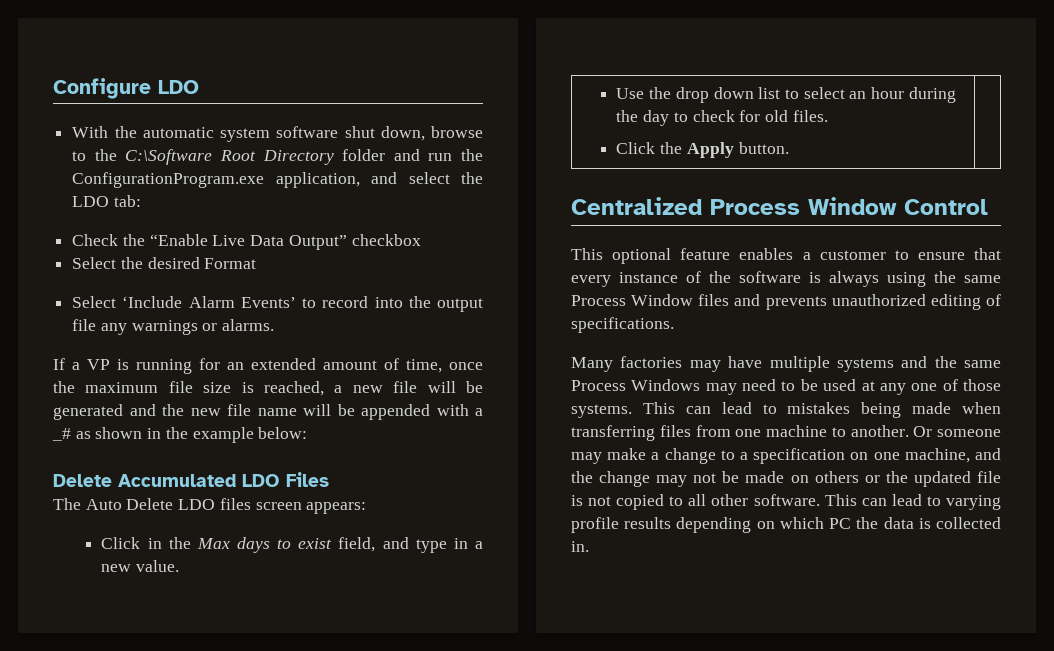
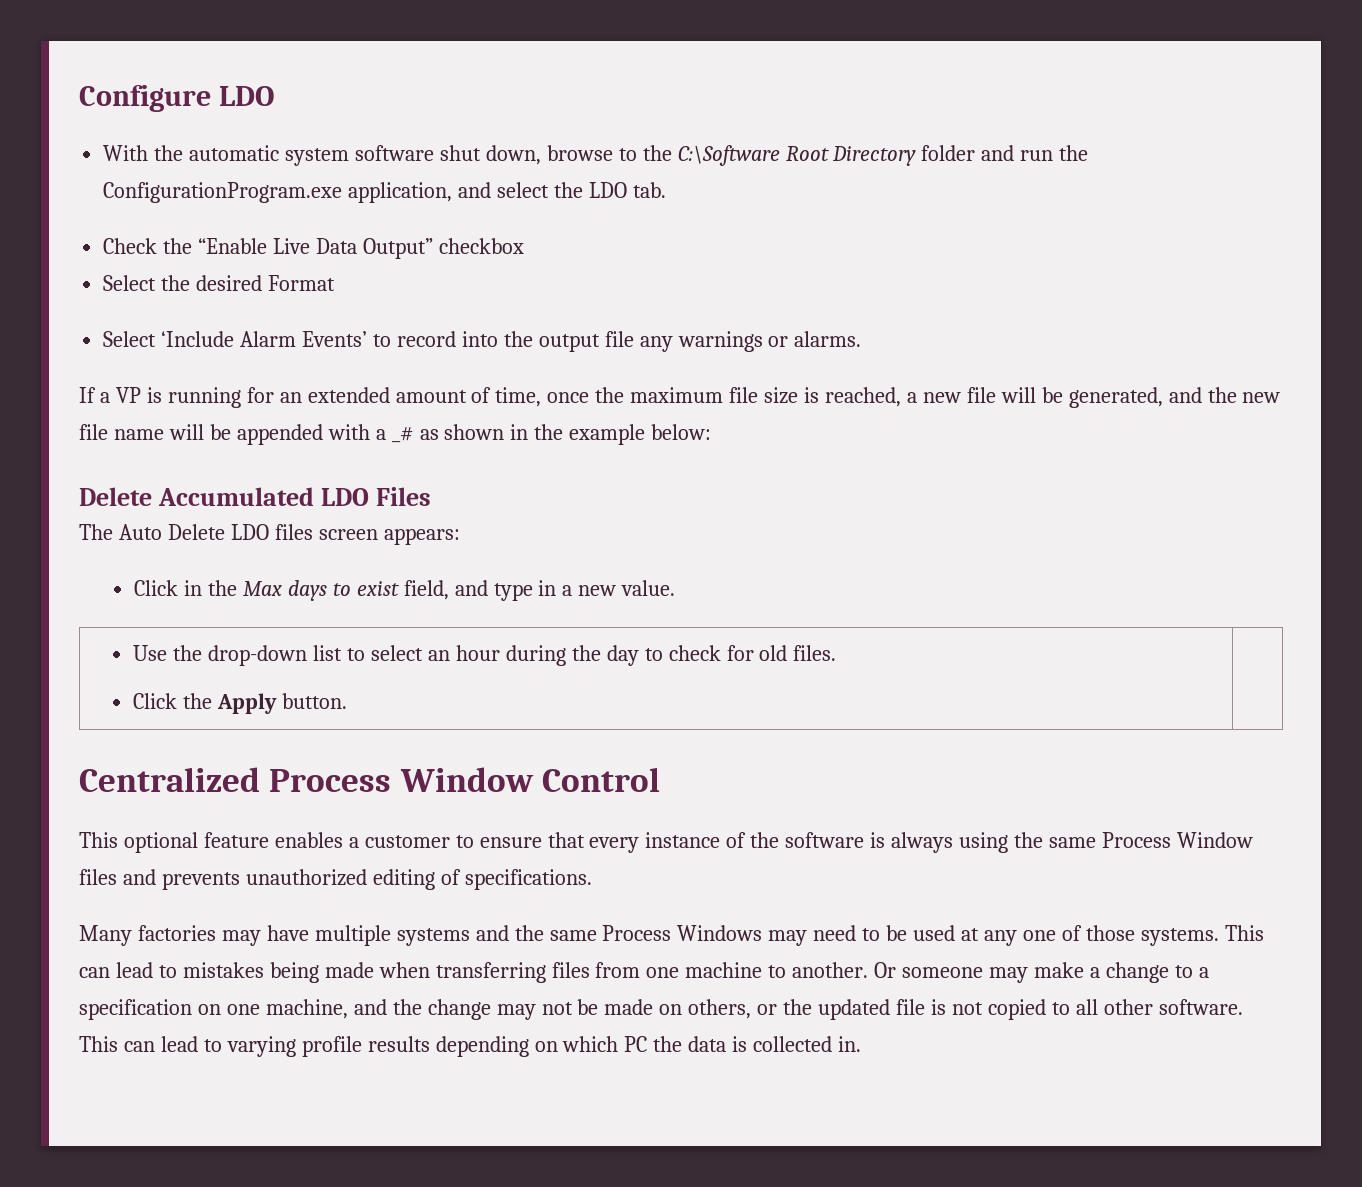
[113,195,141,207] tab: -> [632,182,666,198] tab.
[53,404,123,420] generated -> [1068,387,1163,408] generated,
[675,87,754,103] drop down -> [208,645,308,666] drop-down
[814,471,859,483] others -> [688,999,752,1019] others,

